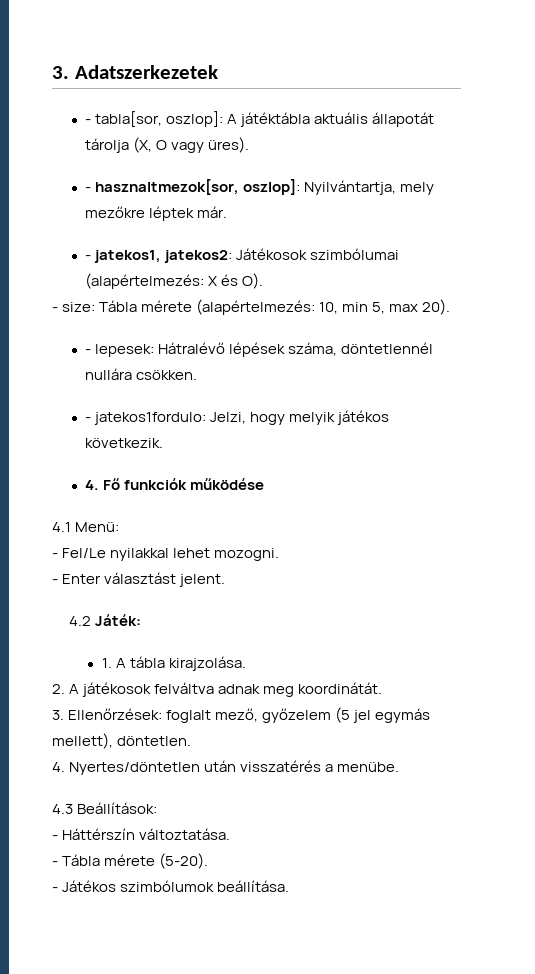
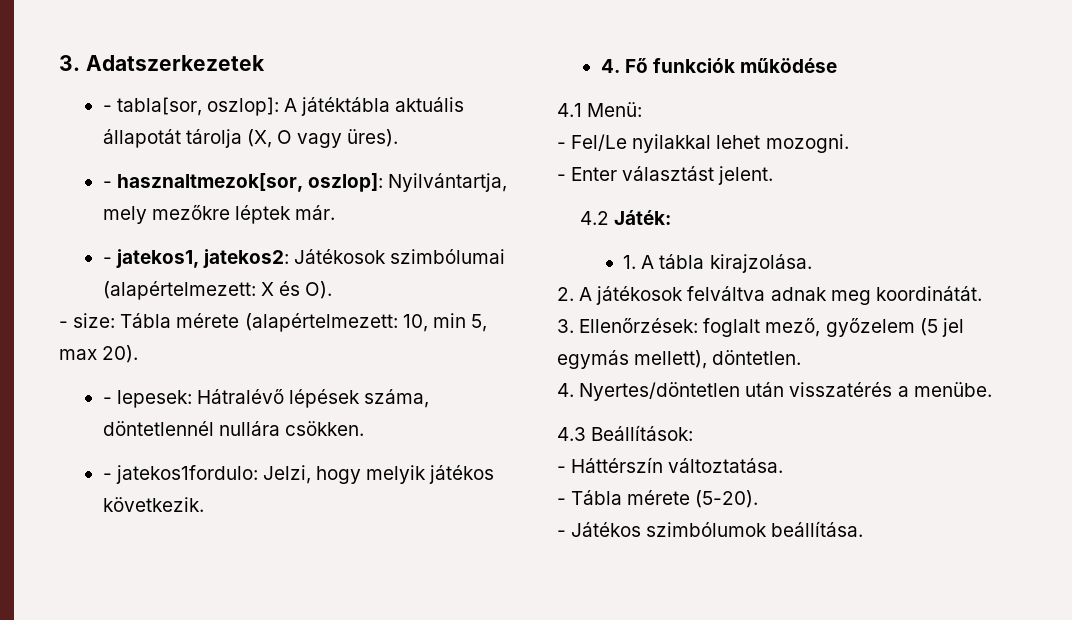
[85,273,205,289] (alapértelmezés: -> [102,281,256,300] (alapértelmezett:
[196,299,316,315] (alapértelmezés: -> [244,313,398,332] (alapértelmezett:

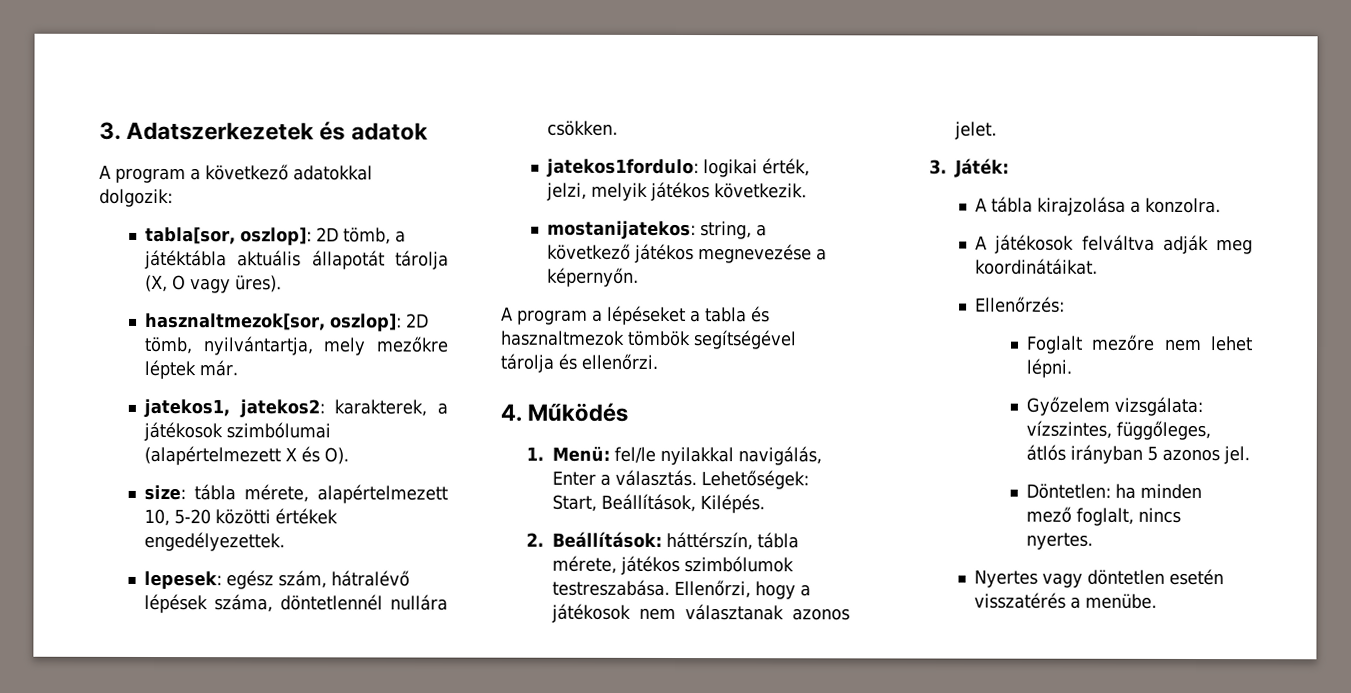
[102,97,297,116] // - tabla[sor, oszlop]: A -> [319,121,428,141] [99,164,373,184] [99,188,173,208] [144,226,406,246] és adatok // A program a következő adatokkal dolgozik: // tabla[sor, oszlop]: 2D tömb, a
[102,181,112,188] - -> (282, 284) none
[387,173,507,192] Nyilvántartja, -> [405,313,429,328] [143,336,314,356] 2D tömb, nyilvántartja,
[102,257,112,264] - -> (238, 368) none
[293,249,506,264] [102,281,332,300] [59,313,487,332] [59,345,139,363] [102,389,284,408] Játékosok szimbólumai (alapértelmezett: X és O). // - size: Tábla mérete (alapértelmezett: 10, min 5, max 20). // - lepesek: Hátralévő -> [334,399,448,417] [142,421,331,442] [143,445,349,466] [143,484,448,504] [143,508,338,527] [143,531,285,552] [143,570,410,590] karakterek, a játékosok szimbólumai (alapértelmezett X és O). // size: tábla mérete, alapértelmezett 10, 5-20 közötti értékek engedélyezettek. // lepesek: egész szám, hátralévő
[102,465,361,484] - jatekos1fordulo: Jelzi, hogy -> [545,158,810,178] [545,182,587,201] jatekos1fordulo: logikai érték, jelzi,
[600,58,837,73] [557,102,643,117] [557,134,849,153] [557,166,774,185] [579,211,609,225] 4. Fő funkciók működése // 4.1 Menü: // - Fel/Le nyilakkal lehet mozogni. // - Enter választást jelent. // 4.2 -> [546,220,767,240] [546,243,827,264] [546,267,639,287] [501,305,770,326] [501,330,797,350] [500,353,658,373] [500,402,629,422] [526,446,823,466] [552,469,810,490] [552,493,766,514] [526,531,800,551] [552,555,795,576] [552,579,812,600] [551,603,850,623] [954,121,998,140] [929,159,948,175] mostanijatekos: string, a következő játékos megnevezése a képernyőn. // A program a lépéseket a tabla és hasznaltmezok tömbök segítségével tárolja és ellenőrzi. // 4. Működés // 1. Menü: fel/le nyilakkal navigálás, Enter a választás. Lehetőségek: Start, Beállítások, Kilépés. // 2. Beállítások: háttérszín, tábla mérete, játékos szimbólumok testreszabása. Ellenőrzi, hogy a játékosok nem választanak azonos jelet. // 3.
[623,255,637,269] 1. -> (1010, 168) none
[709,254,812,273] [557,286,982,305] [557,318,964,337] [557,350,802,369] [557,382,992,401] [557,425,694,441] [557,457,784,473] [557,490,759,508] [557,521,864,537] kirajzolása. // 2. A játékosok felváltva adnak meg koordinátát. // 3. Ellenőrzések: foglalt mező, győzelem (5 jel egymás mellett), döntetlen. // 4. Nyertes/döntetlen után visszatérés a menübe. // 4.3 Beállítások: // - Háttérszín változtatása. // - Tábla mérete (5-20). // - Játékos szimbólumok beállítása. -> [1036,196,1221,216] [974,234,1253,255] [974,258,1098,275] [974,296,1065,313] [1026,334,1253,354] [1026,358,1073,378] [1026,396,1204,417] [1026,420,1212,441] [1026,444,1251,465] [1026,483,1203,500] [1026,506,1182,526] [1026,532,1094,550] [973,568,1224,588] [973,592,1157,609] kirajzolása a konzolra. // A játékosok felváltva adják meg koordinátáikat. // Ellenőrzés: // Foglalt mezőre nem lehet lépni. // Győzelem vizsgálata: vízszintes, függőleges, átlós irányban 5 azonos jel. // Döntetlen: ha minden mező foglalt, nincs nyertes. // Nyertes vagy döntetlen esetén visszatérés a menübe.

